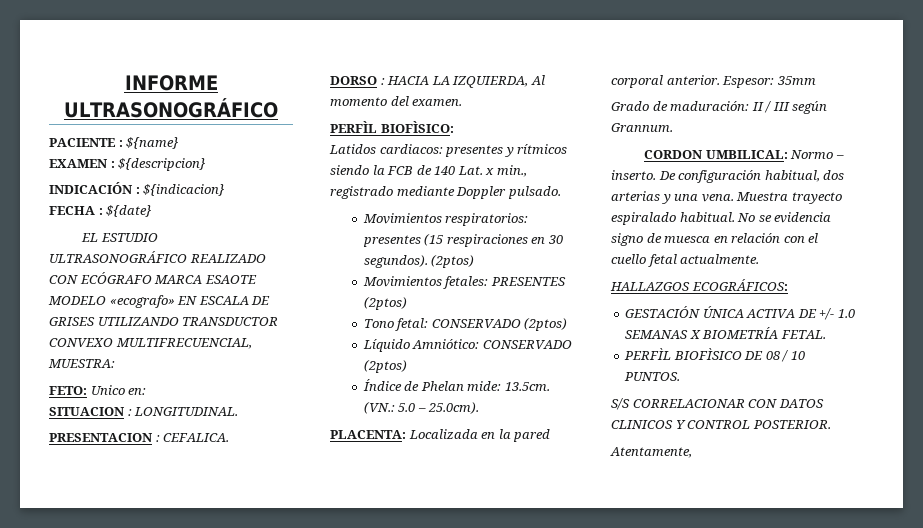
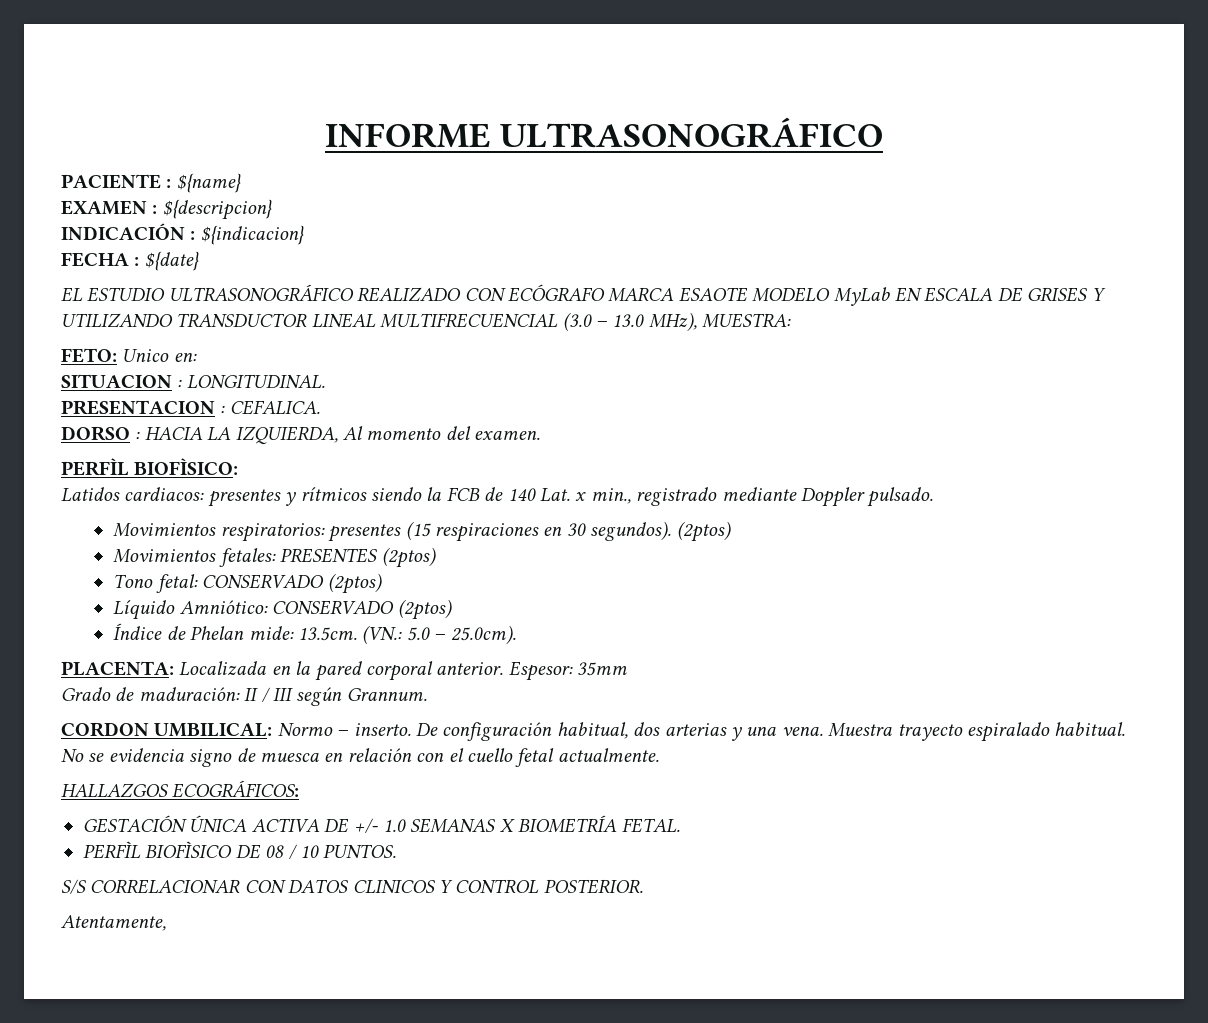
[109,295,175,308] «ecografo» -> [833,287,890,306] MyLab
(95, 321) none -> [1091,288,1106,301] Y
[49,338,252,349] CONVEXO MULTIFRECUENCIAL, -> [311,312,697,332] LINEAL MULTIFRECUENCIAL (3.0 – 13.0 MHz),

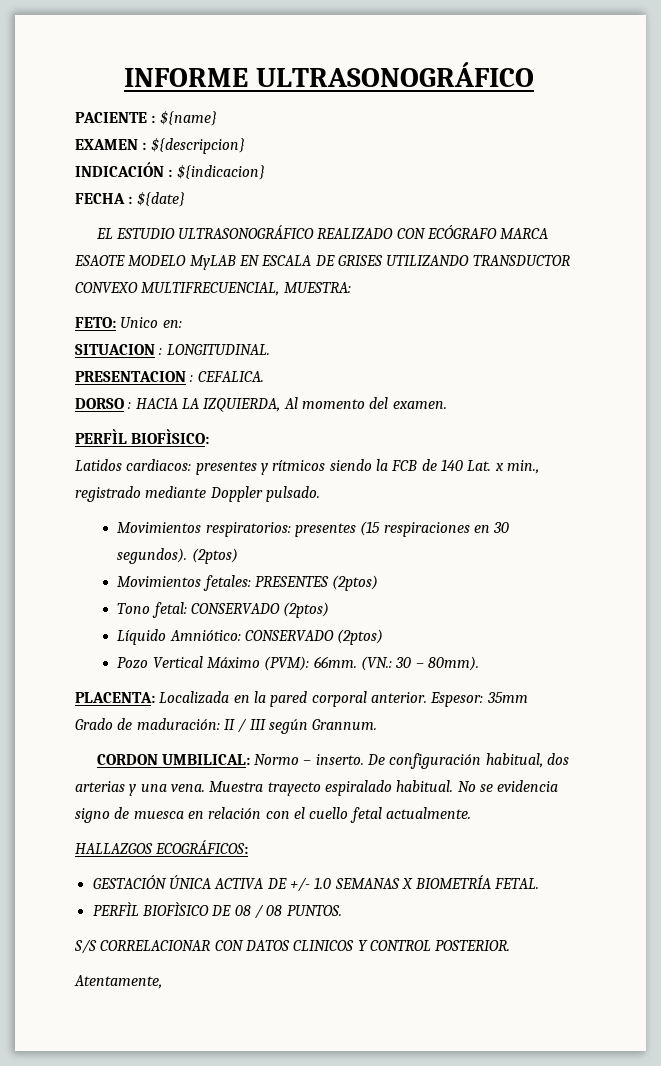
[833,287,890,306] MyLab -> [189,255,236,270] MyLAB
[1091,288,1106,301] Y -> (383, 260) none
[311,312,697,332] LINEAL MULTIFRECUENCIAL (3.0 – 13.0 MHz), -> [75,282,280,296] CONVEXO MULTIFRECUENCIAL,
[113,623,516,645] Índice de Phelan mide: 13.5cm. (VN.: 5.0 – 25.0cm). -> [117,656,479,671] Pozo Vertical Máximo (PVM): 66mm. (VN.: 30 – 80mm).
[300,845,319,858] 10 -> [266,905,283,916] 08

